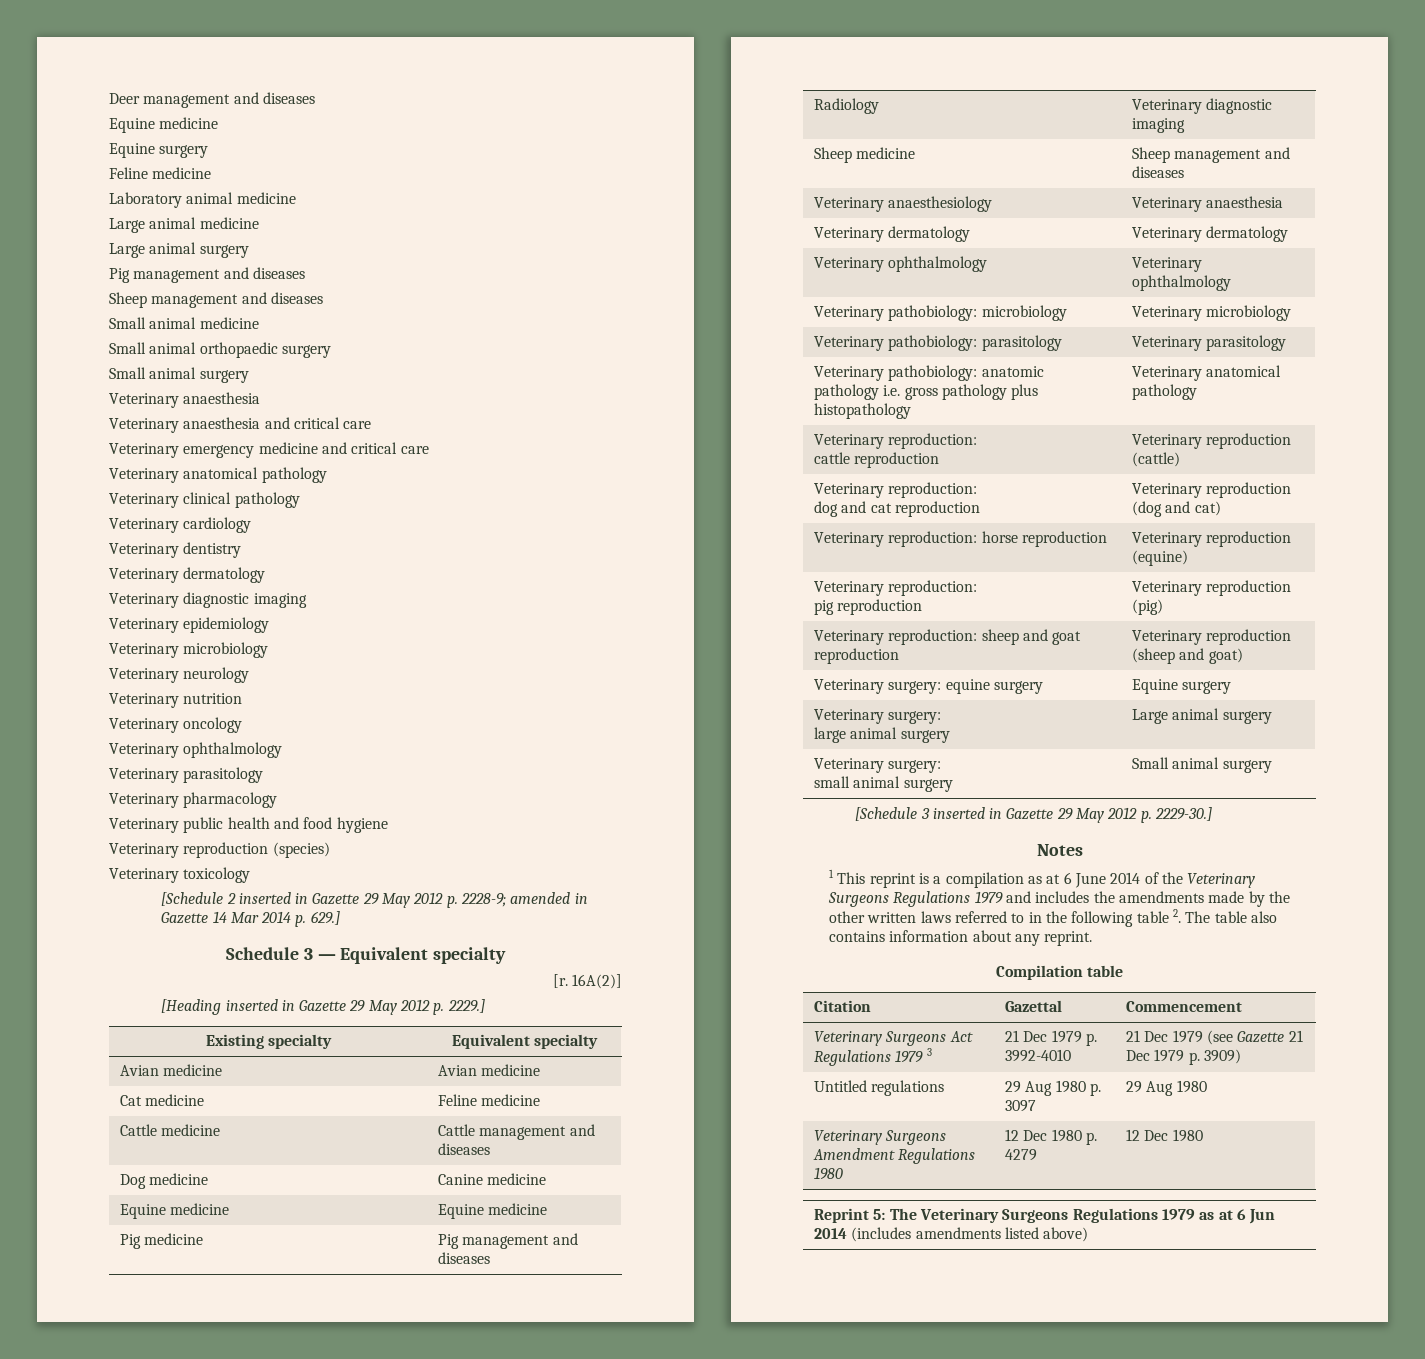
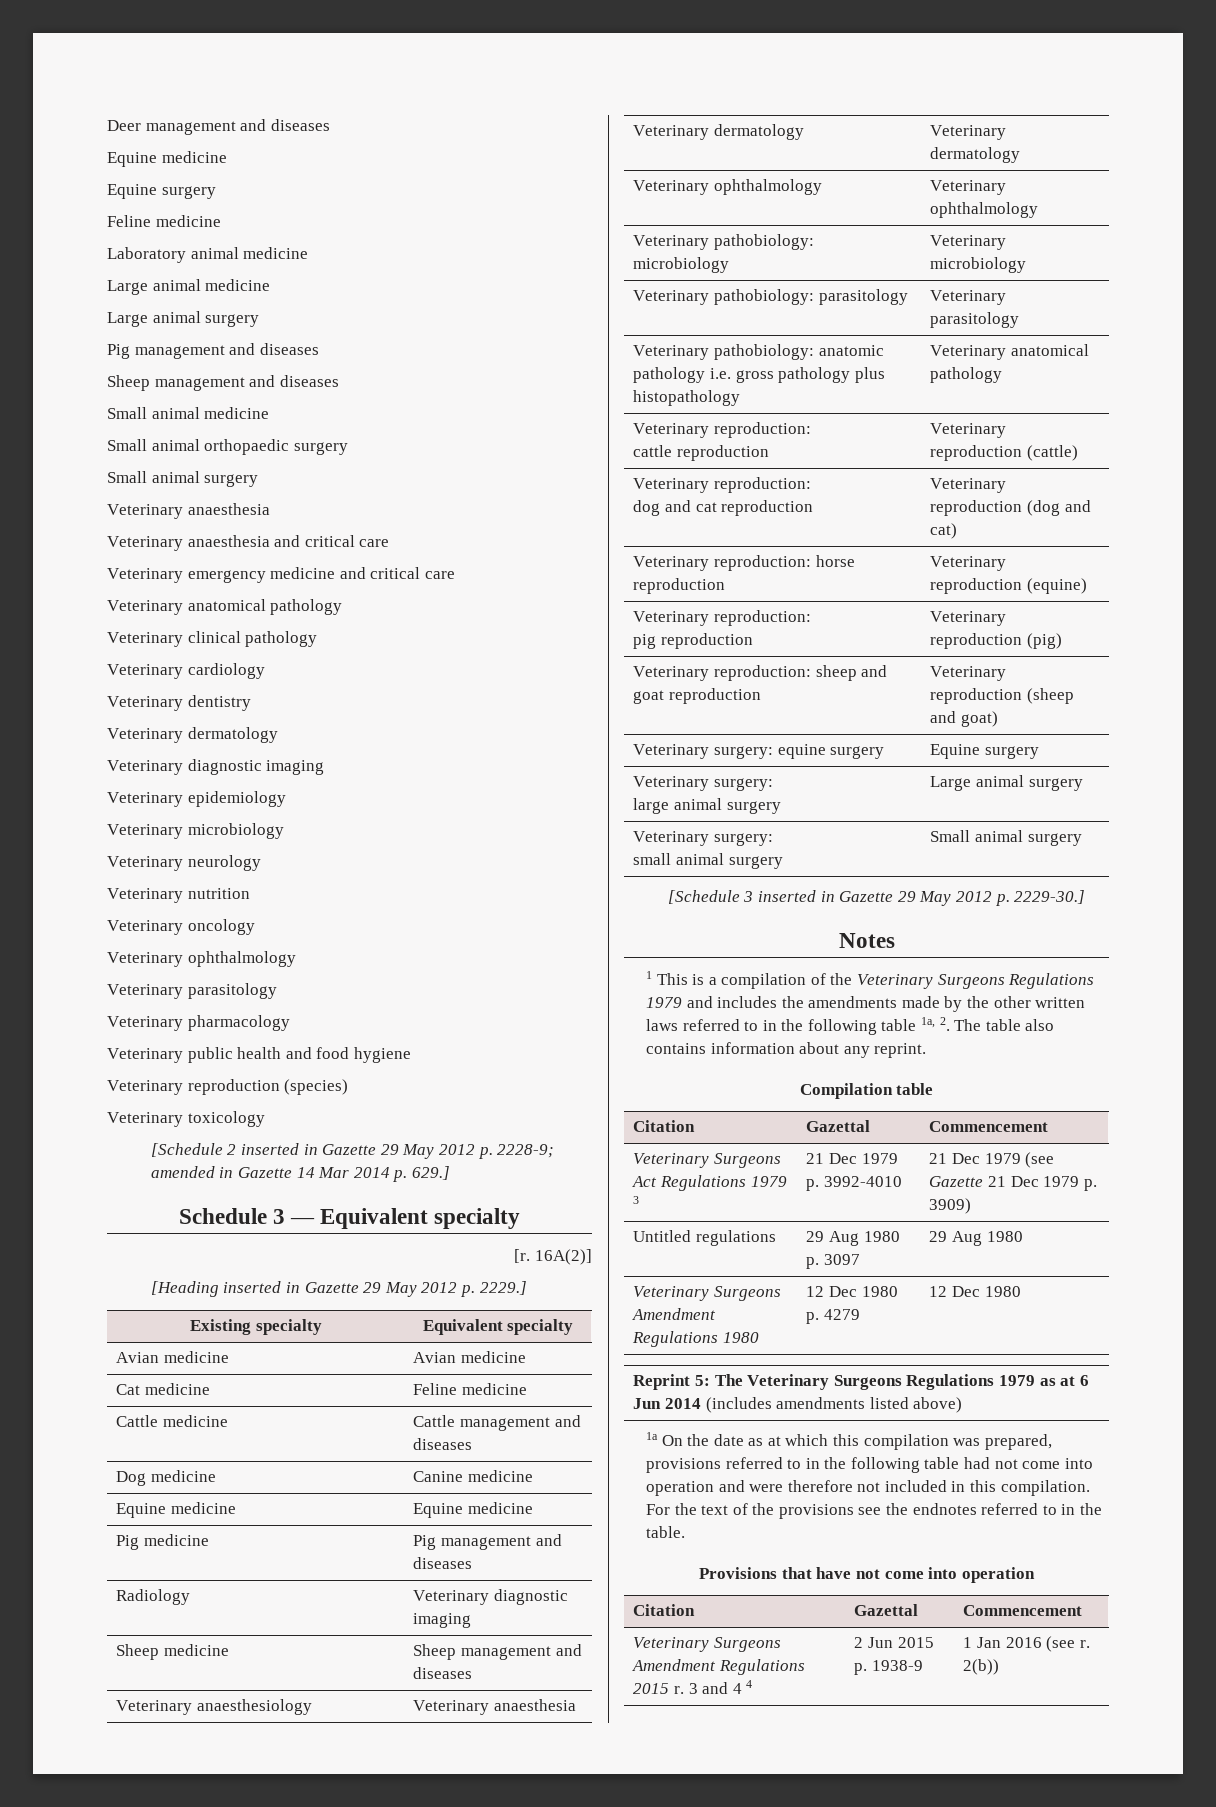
[869,873,916,888] reprint -> (688, 979) none
[1028,872,1141,888] as at 6 June 2014 -> (807, 981) none
(1169, 917) none -> [921,1017,936,1028] 1a,
(1089, 1234) none -> [645,1432,1052,1450] [645,1457,1093,1473] [645,1480,1090,1496] [645,1503,1103,1519] [645,1526,685,1538] [699,1567,1035,1583] [633,1604,696,1616] [854,1604,919,1616] [963,1605,1083,1616] [633,1637,782,1652] [632,1659,806,1675] [633,1680,753,1694] [854,1637,934,1648] [854,1660,924,1675] [963,1636,1090,1652] [963,1659,1000,1675] // 1a On the date as at which this compilation was prepared, provisions referred to in the following table had not come into operation and were therefore not included in this compilation. For the text of the provisions see the endnotes referred to in the table. // Provisions that have not come into operation // Citation | Gazettal | Commencement // Veterinary Surgeons Amendment Regulations 2015 r. 3 and 4 4 | 2 Jun 2015 p. 1938-9 | 1 Jan 2016 (see r. 2(b))

